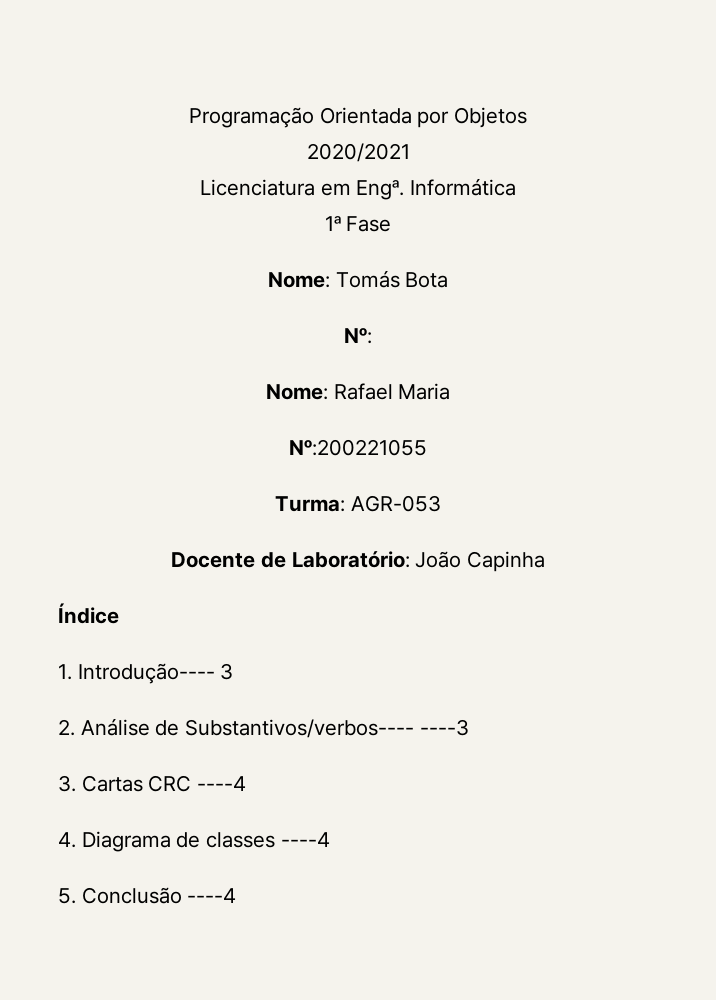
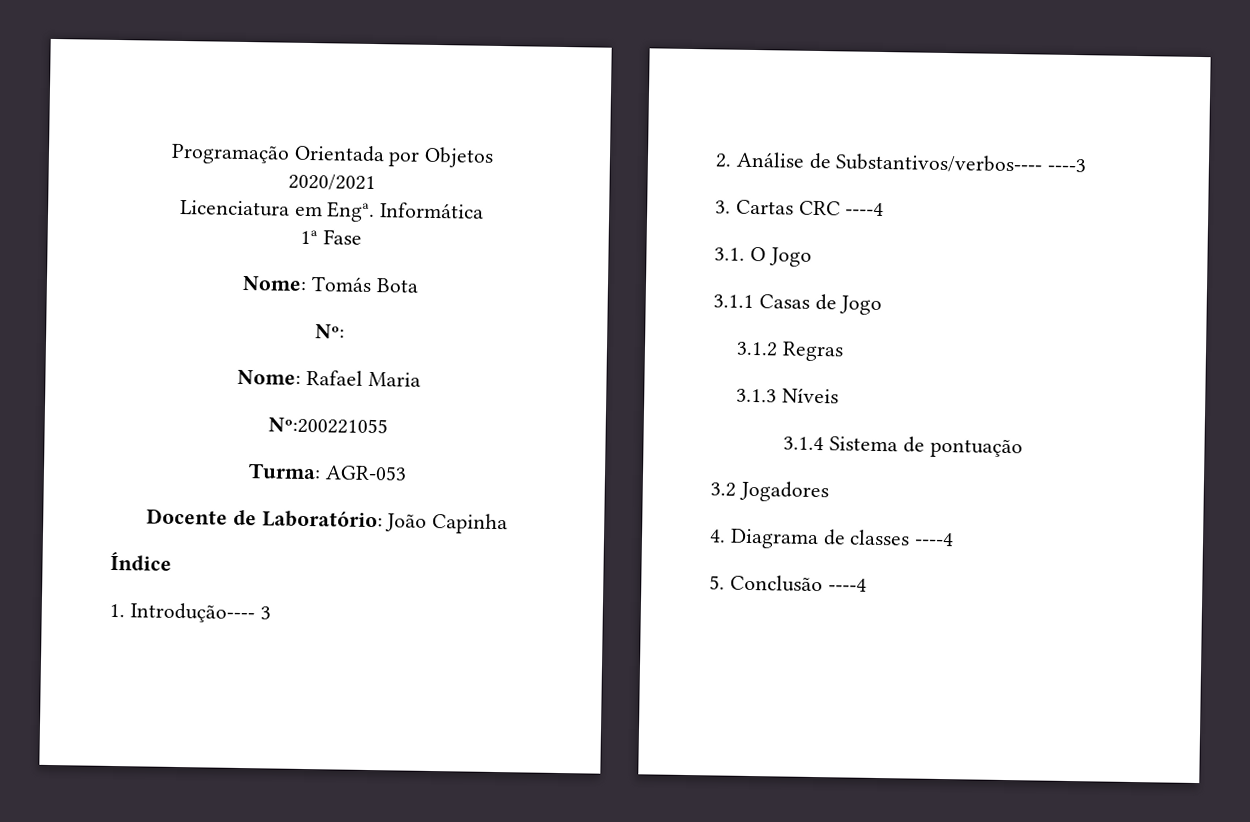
(247, 783) none -> [714,246,812,267] [713,293,883,316] [736,341,844,362] [736,388,839,404] [783,436,1023,459] [710,480,829,503] // 3.1. O Jogo // 3.1.1 Casas de Jogo // 3.1.2 Regras // 3.1.3 Níveis // 3.1.4 Sistema de pontuação // 3.2 Jogadores

